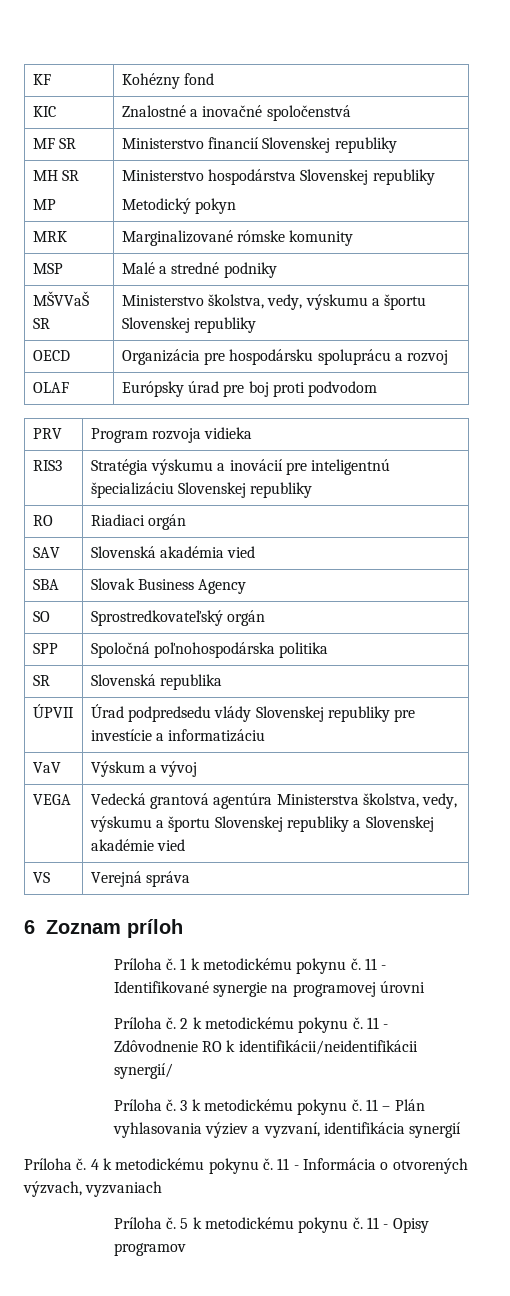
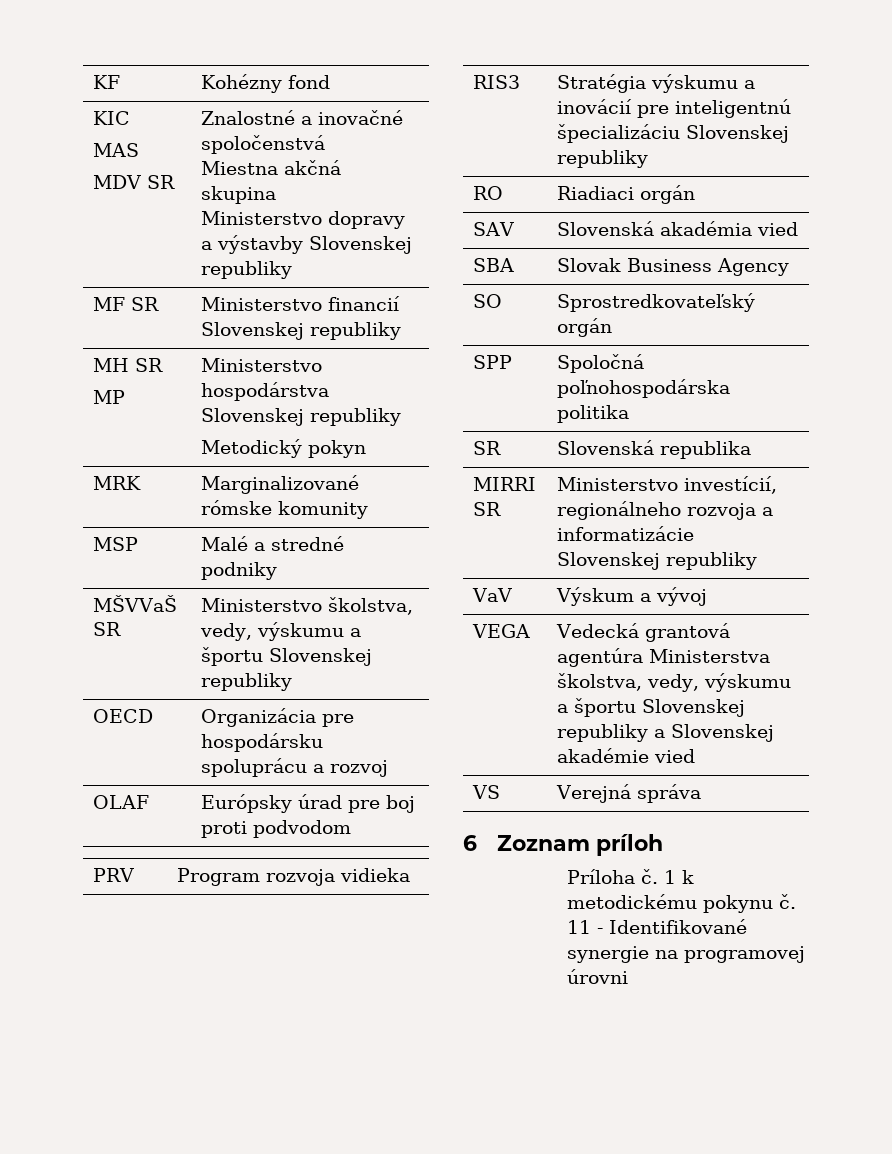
(56, 111) none -> [92,143,139,157] [92,175,175,189] // MAS // MDV SR
(351, 113) none -> [200,160,341,175] [200,186,276,204] [200,211,405,229] [200,235,412,254] [200,261,292,279] // Miestna akčná skupina // Ministerstvo dopravy a výstavby Slovenskej republiky
[32,704,74,718] [90,704,416,722] [90,729,266,742] ÚPVII | Úrad podpredsedu vlády Slovenskej republiky pre investície a informatizáciu -> [472,477,536,491] [472,502,501,516] [556,476,777,494] [556,501,773,520] [556,526,694,541] [556,552,757,570] MIRRI SR | Ministerstvo investícií, regionálneho rozvoja a informatizácie Slovenskej republiky
[113,1017,389,1033] [113,1040,418,1055] [113,1063,173,1079] [113,1099,425,1115] [112,1122,462,1138] [24,1158,468,1174] [23,1181,163,1197] [113,1217,429,1233] [113,1243,186,1256] // Príloha č. 2 k metodickému pokynu č. 11 - Zdôvodnenie RO k identifikácii/neidentifikácii synergií/ // Príloha č. 3 k metodickému pokynu č. 11 – Plán vyhlasovania výziev a vyzvaní, identifikácia synergií // Príloha č. 4 k metodickému pokynu č. 11 - Informácia o otvorených výzvach, vyzvaniach // Príloha č. 5 k metodickému pokynu č. 11 - Opisy programov -> (628, 976) none

